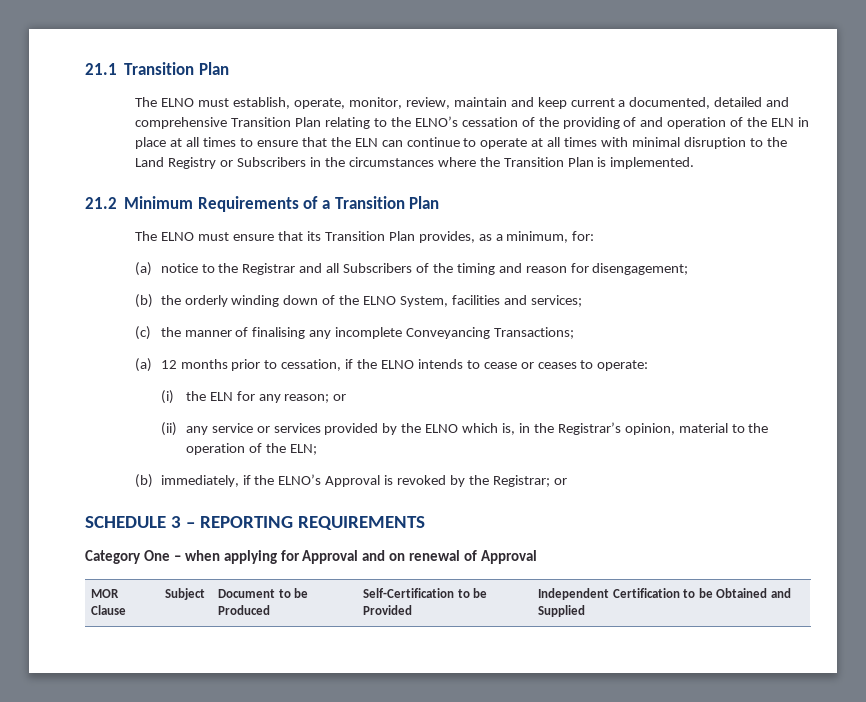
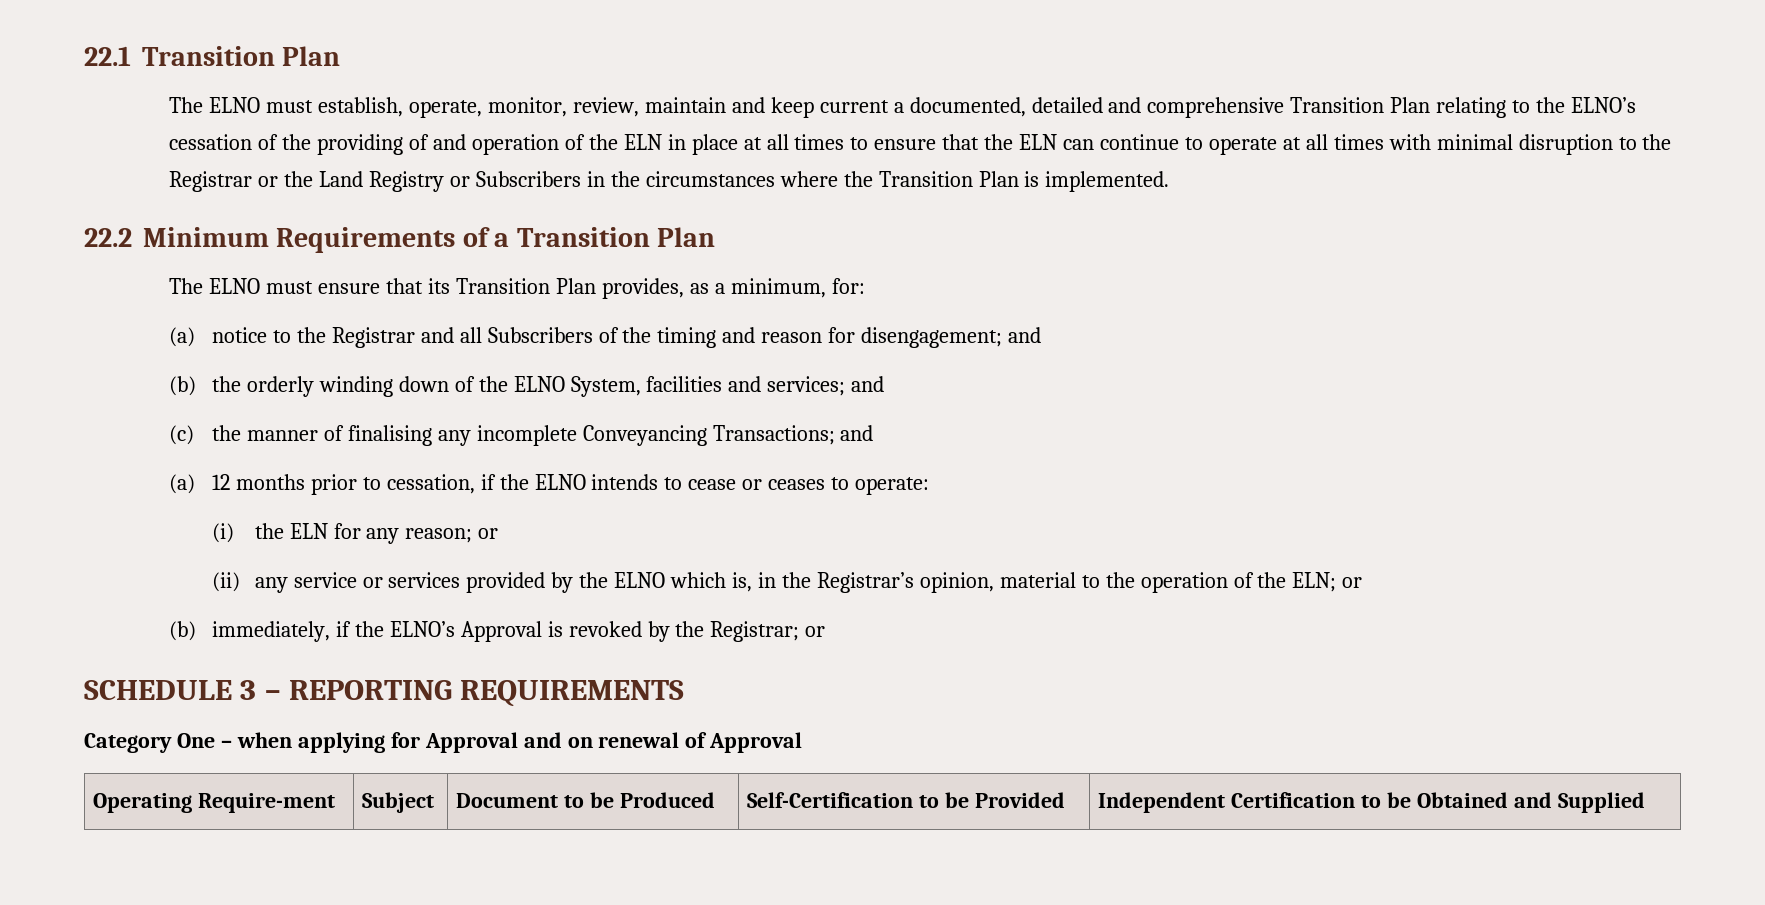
[85,63,117,75] 21.1 -> [84,46,131,66] 22.1
(787, 142) none -> [169,171,314,192] Registrar or the
[85,197,117,209] 21.2 -> [84,228,132,247] 22.2
(689, 269) none -> [1008,327,1042,343] and
(582, 301) none -> [851,376,885,392] and
(574, 333) none -> [840,425,874,441] and
(317, 449) none -> [1342,577,1363,588] or
[91,589,120,598] [91,605,127,615] MOR Clause -> [93,793,336,813] Operating Require-ment

